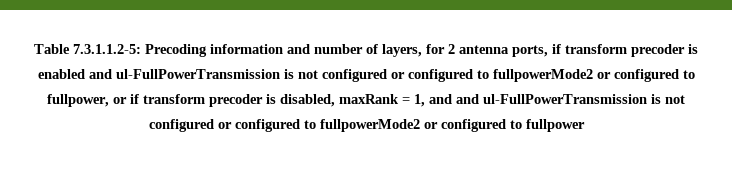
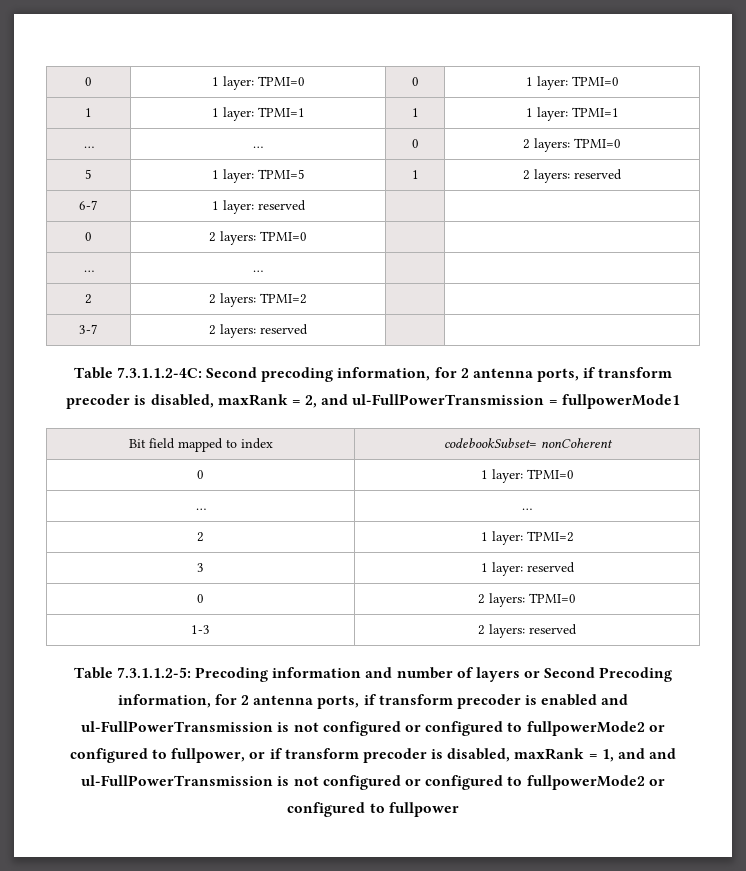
(34, 49) none -> [85,77,92,86] [211,76,305,90] [411,77,419,86] [525,76,619,90] [85,108,92,117] [211,107,305,121] [411,108,419,117] [525,107,619,121] [83,146,94,148] [253,146,263,148] [411,139,419,148] [523,138,621,152] [85,169,92,179] [211,169,305,183] [411,170,419,179] [523,169,622,183] [79,200,98,210] [211,200,306,214] [85,232,92,241] [209,231,307,245] [83,270,94,272] [253,270,263,272] [85,294,92,304] [209,293,307,307] [79,324,98,334] [209,324,308,338] [73,367,673,382] [66,394,680,409] [128,438,273,452] [443,438,613,448] [197,470,204,479] [480,469,574,483] [195,508,206,510] [522,508,532,510] [197,532,204,542] [480,531,574,545] [197,563,204,572] [480,562,575,576] [197,594,204,603] [478,593,576,607] [191,625,210,634] [478,624,577,638] 0 | 1 layer: TPMI=0 | 0 | 1 layer: TPMI=0 // 1 | 1 layer: TPMI=1 | 1 | 1 layer: TPMI=1 // … | … | 0 | 2 layers: TPMI=0 // 5 | 1 layer: TPMI=5 | 1 | 2 layers: reserved // 6-7 | 1 layer: reserved | | // 0 | 2 layers: TPMI=0 | | // … | … | | // 2 | 2 layers: TPMI=2 | | // 3-7 | 2 layers: reserved | | // Table 7.3.1.1.2-4C: Second precoding information, for 2 antenna ports, if transform precoder is disabled, maxRank = 2, and ul-FullPowerTransmission = fullpowerMode1 // Bit field mapped to index | codebookSubset= nonCoherent // 0 | 1 layer: TPMI=0 // … | … // 2 | 1 layer: TPMI=2 // 3 | 1 layer: reserved // 0 | 2 layers: TPMI=0 // 1-3 | 2 layers: reserved //
[382,44,422,57] layers, -> [475,667,673,682] [117,694,211,708] layers or Second Precoding information,

